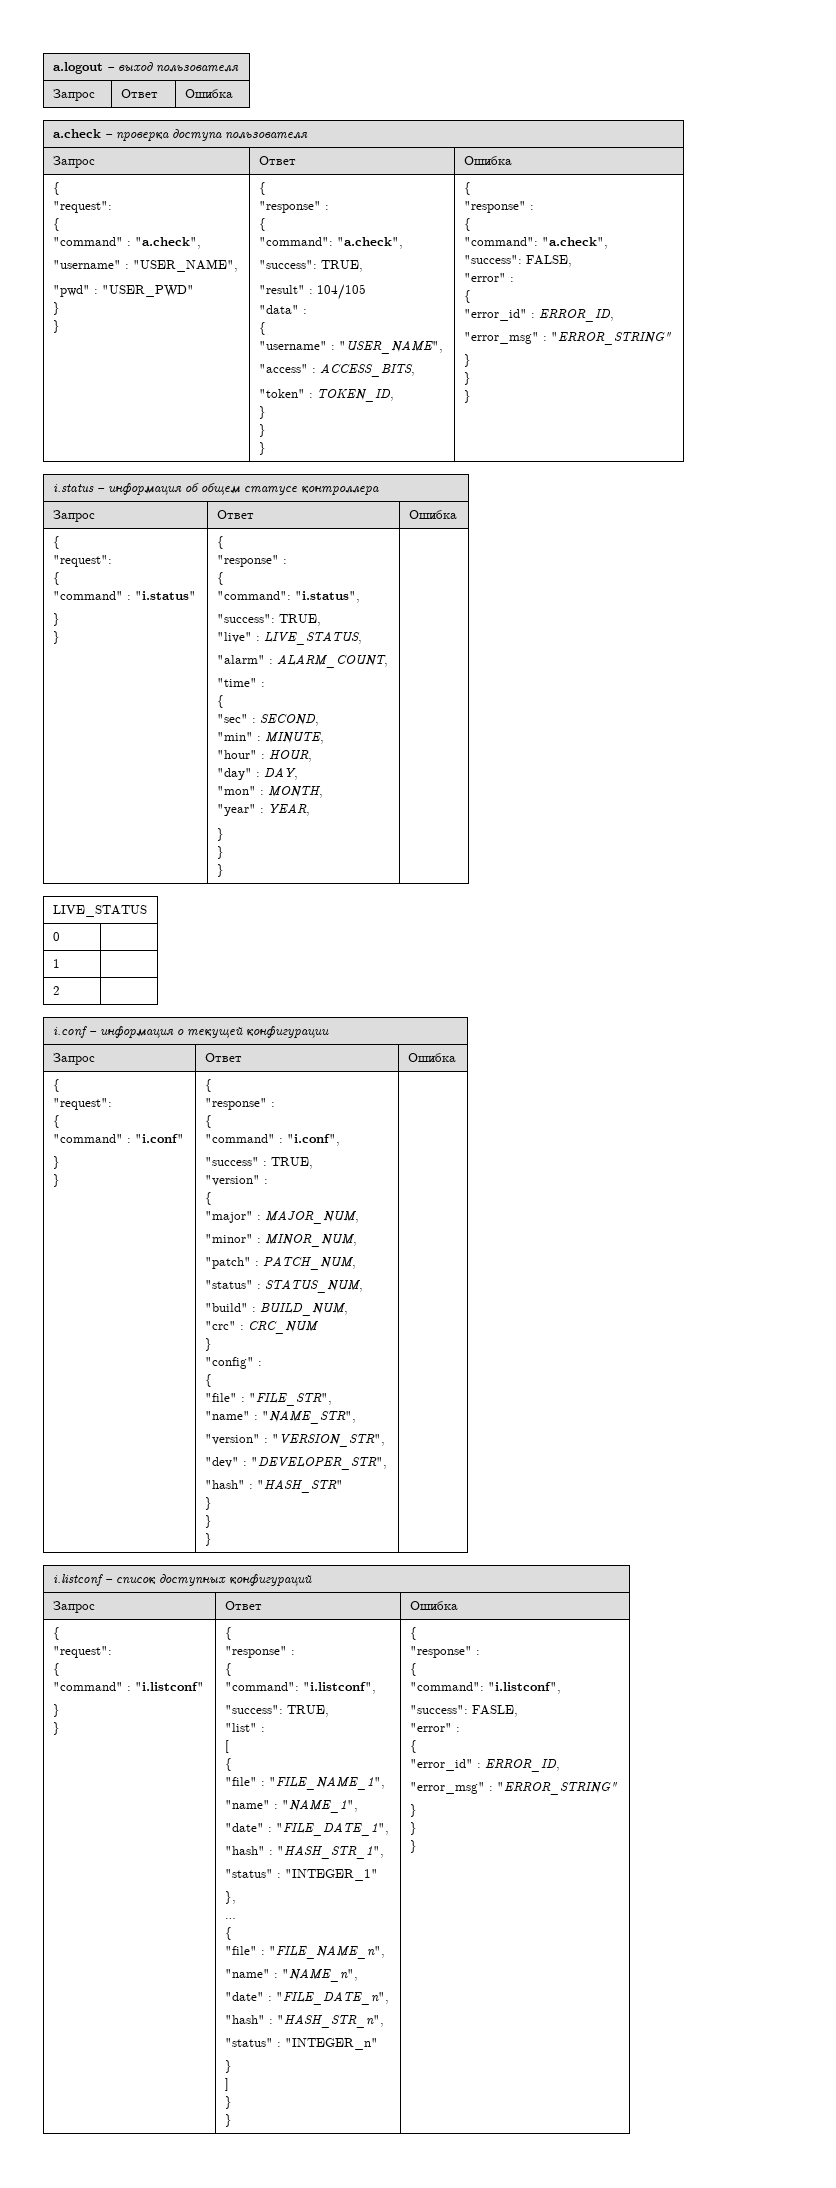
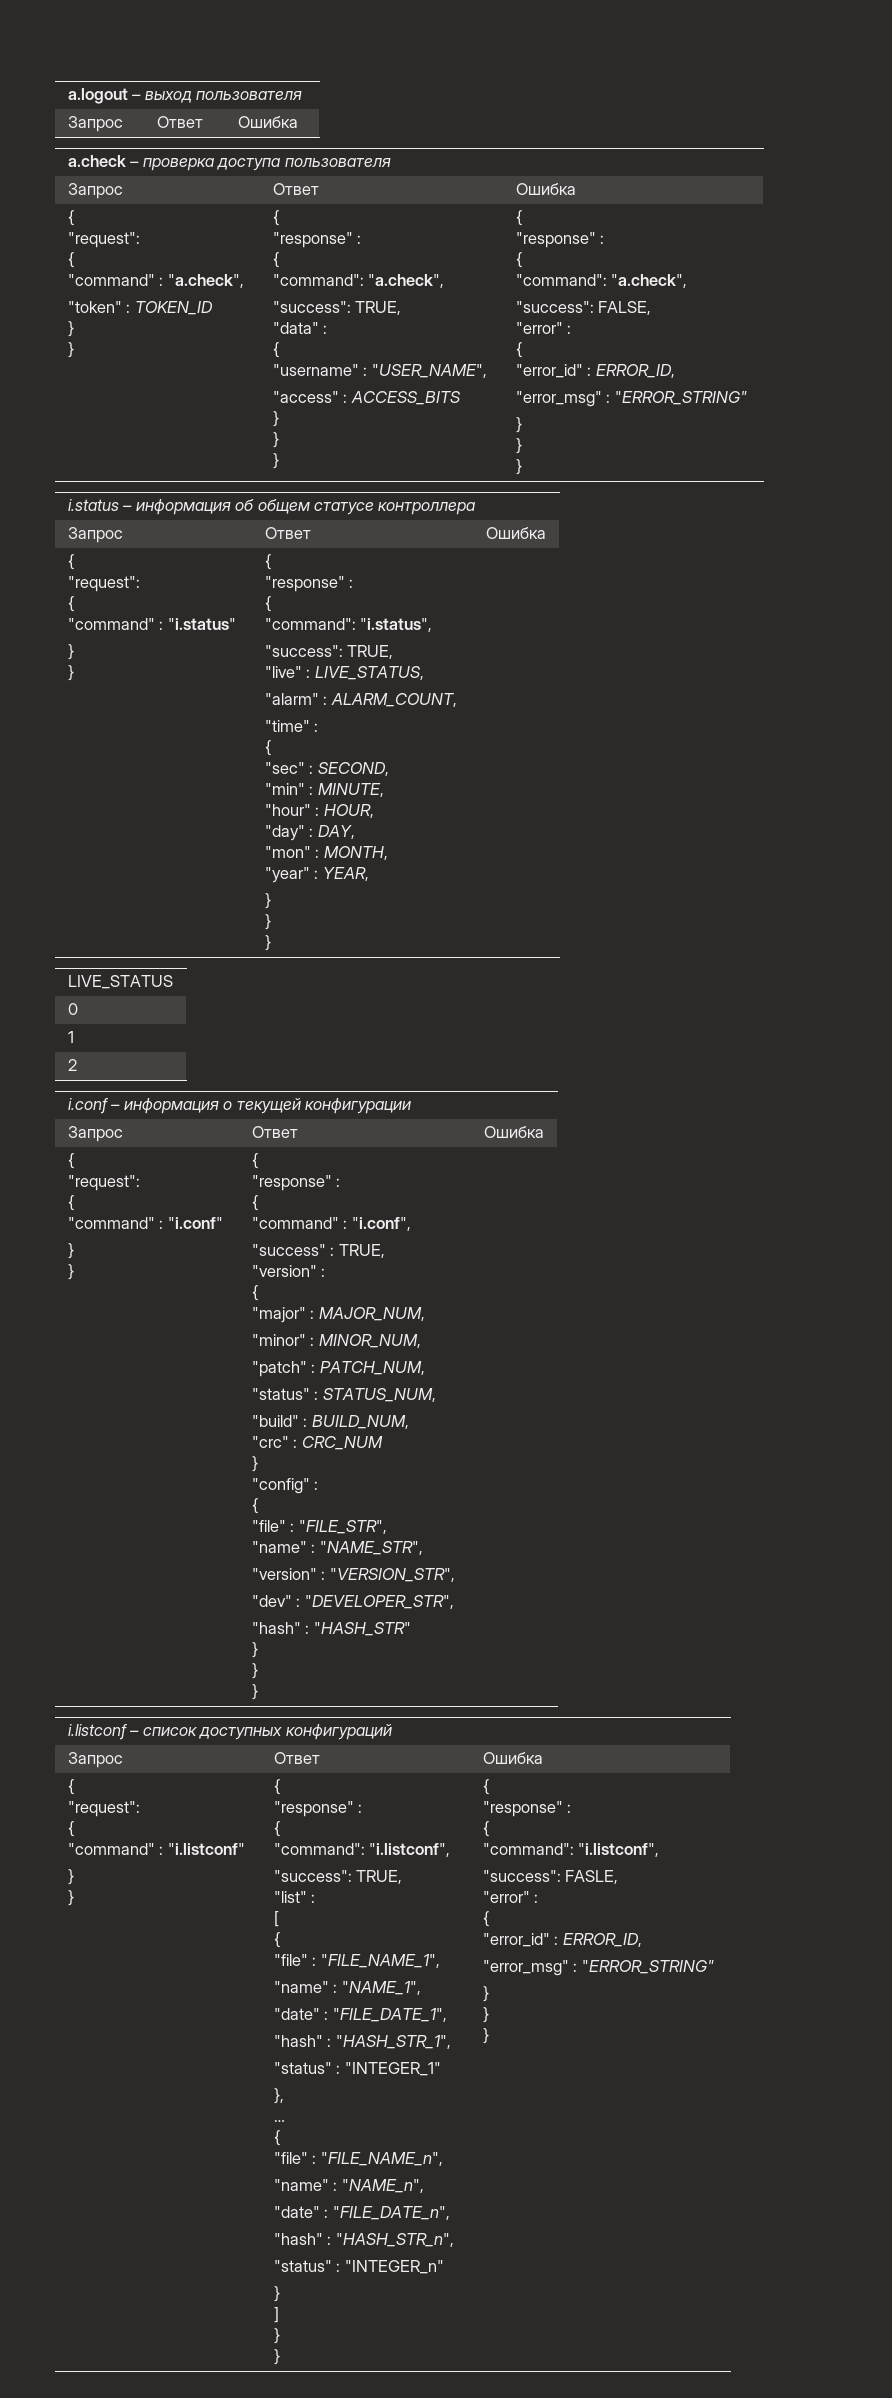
[52,259,238,272] [52,285,194,297] "username" : "USER_NAME", // "pwd" : "USER_PWD" -> [67,301,213,315] "token" : TOKEN_ID
[258,284,366,300] // "result" : 104/105 -> (402, 308) none
[319,363,415,377] [258,389,394,402] ACCESS_BITS, // "token" : TOKEN_ID, -> [350,391,461,405] ACCESS_BITS

